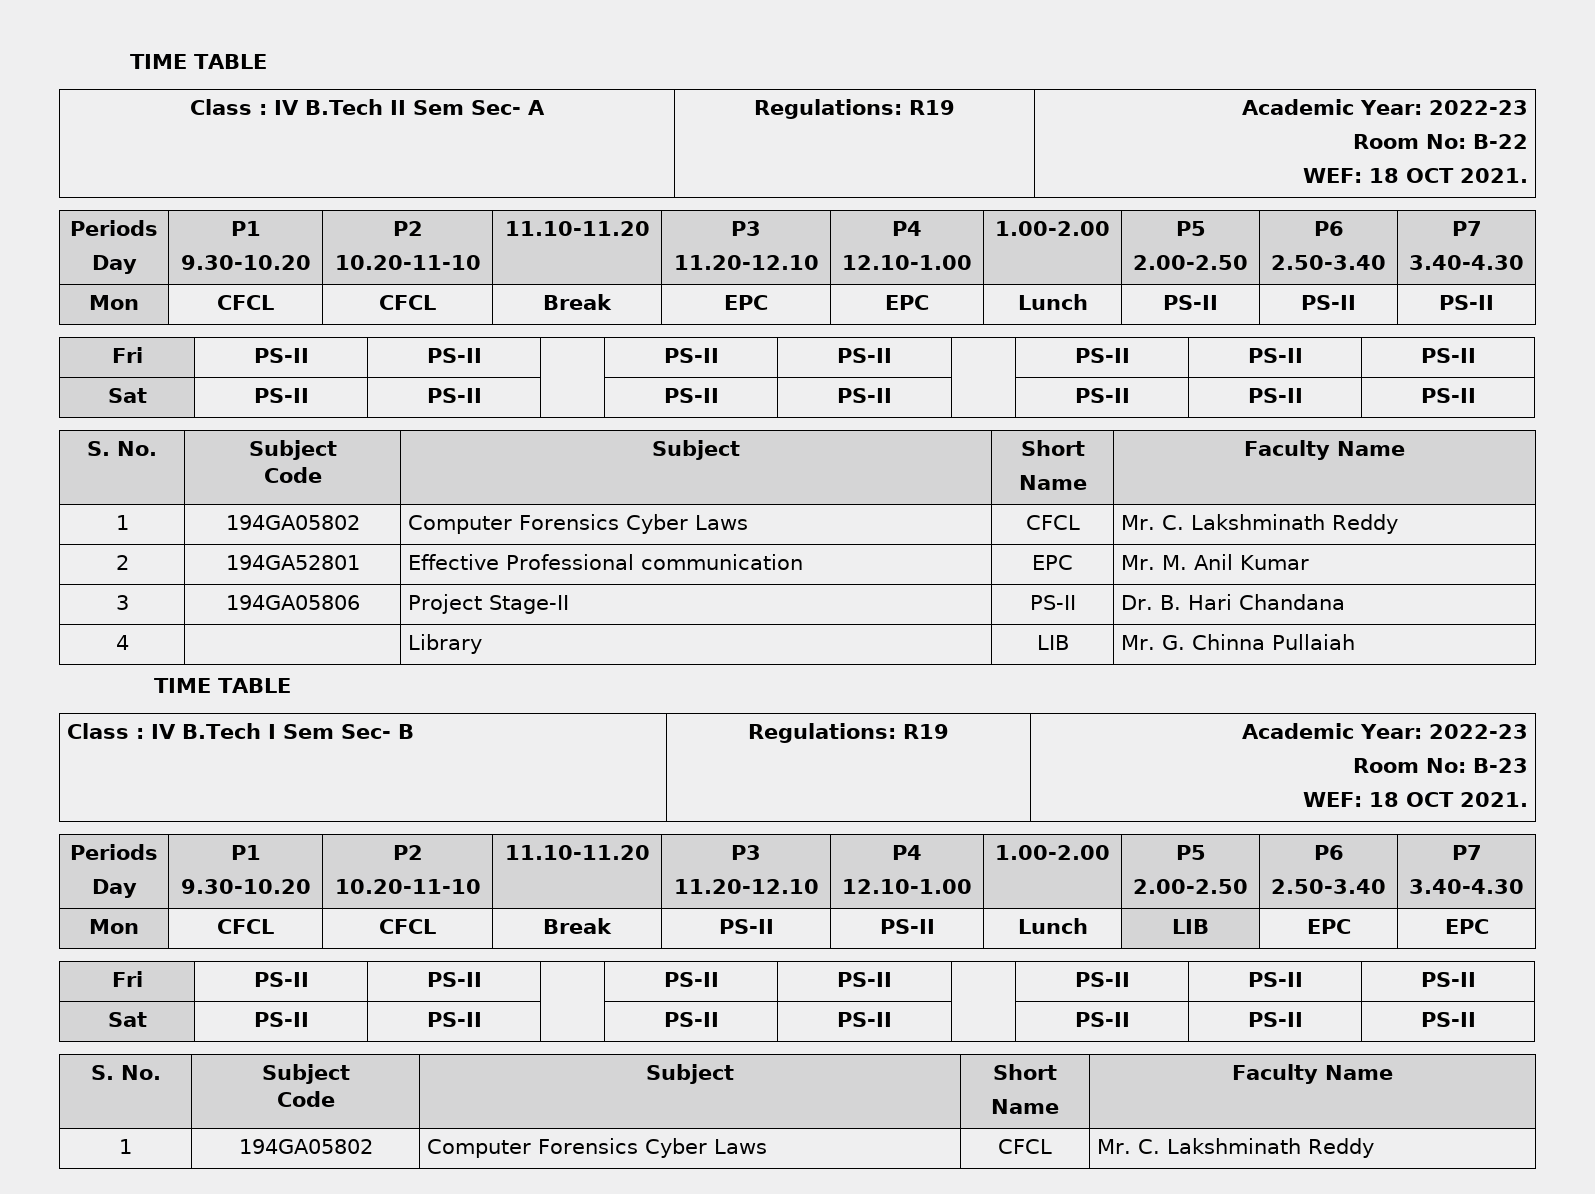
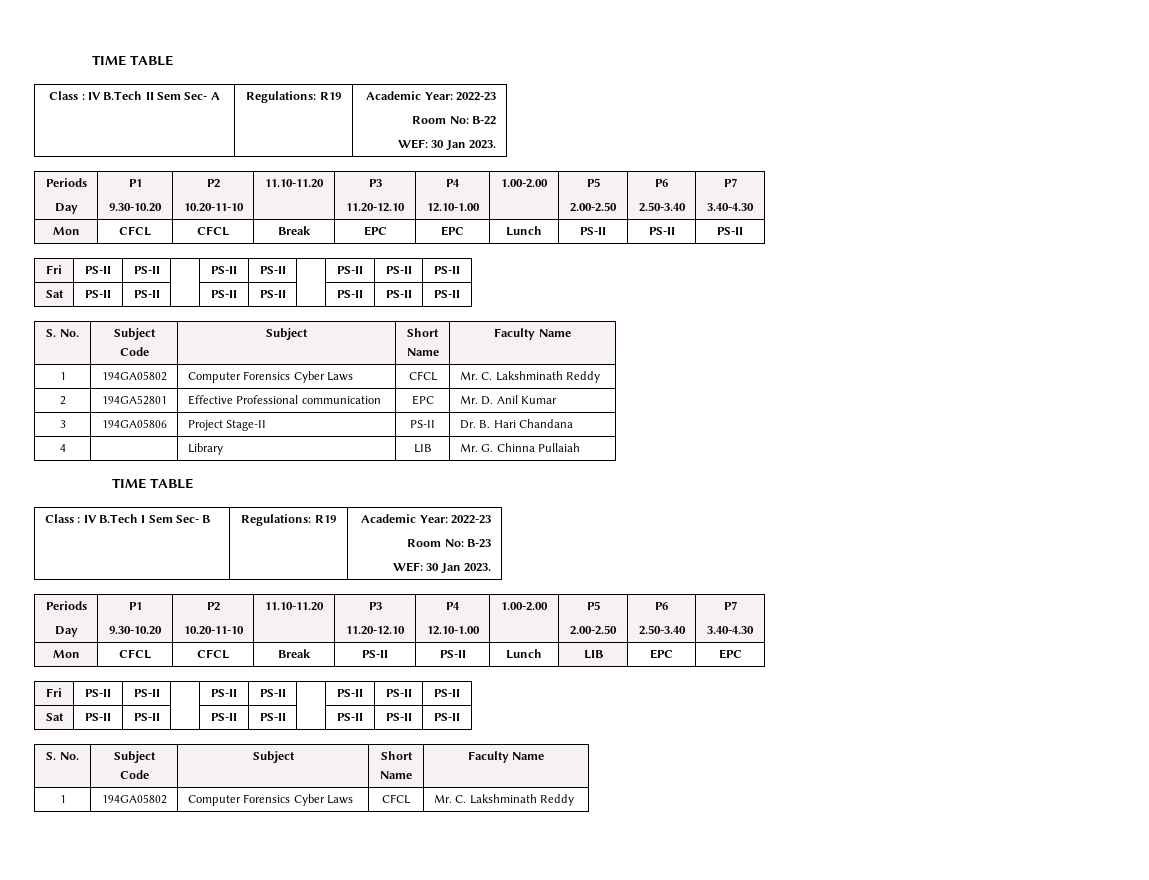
[1368,168,1528,183] 18 OCT 2021. -> [431,140,497,151] 30 Jan 2023.
[1162,555,1188,570] M. -> [481,396,494,405] D.
[1368,792,1528,807] 18 OCT 2021. -> [426,563,492,574] 30 Jan 2023.

